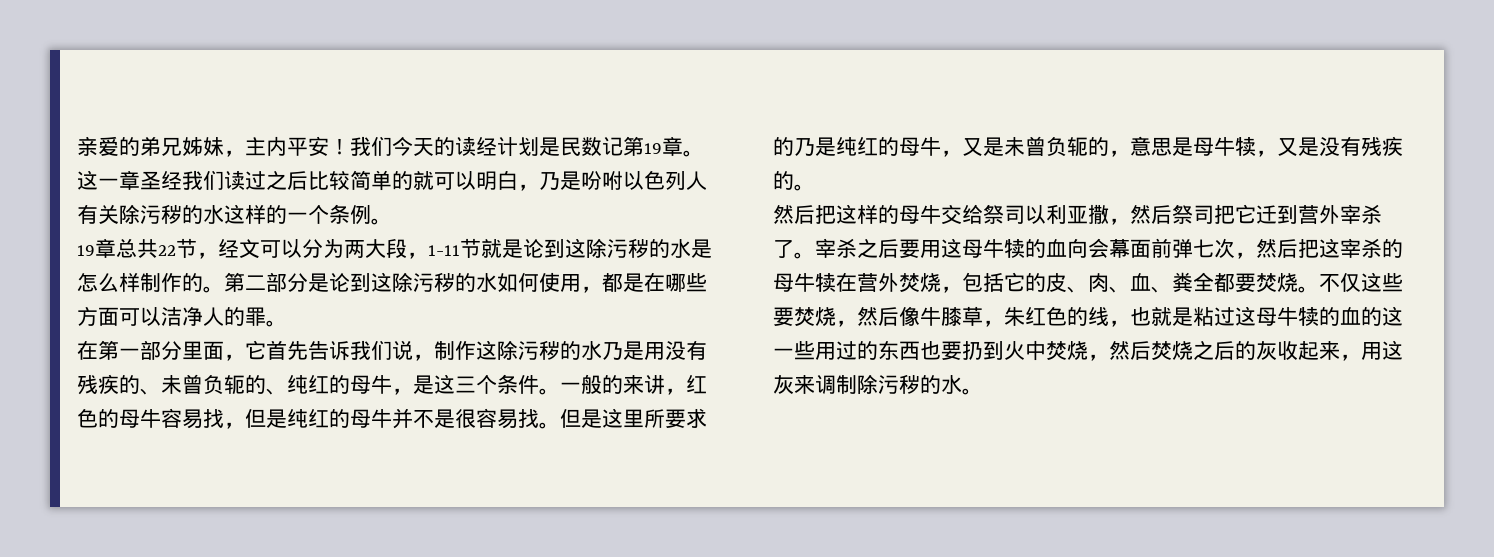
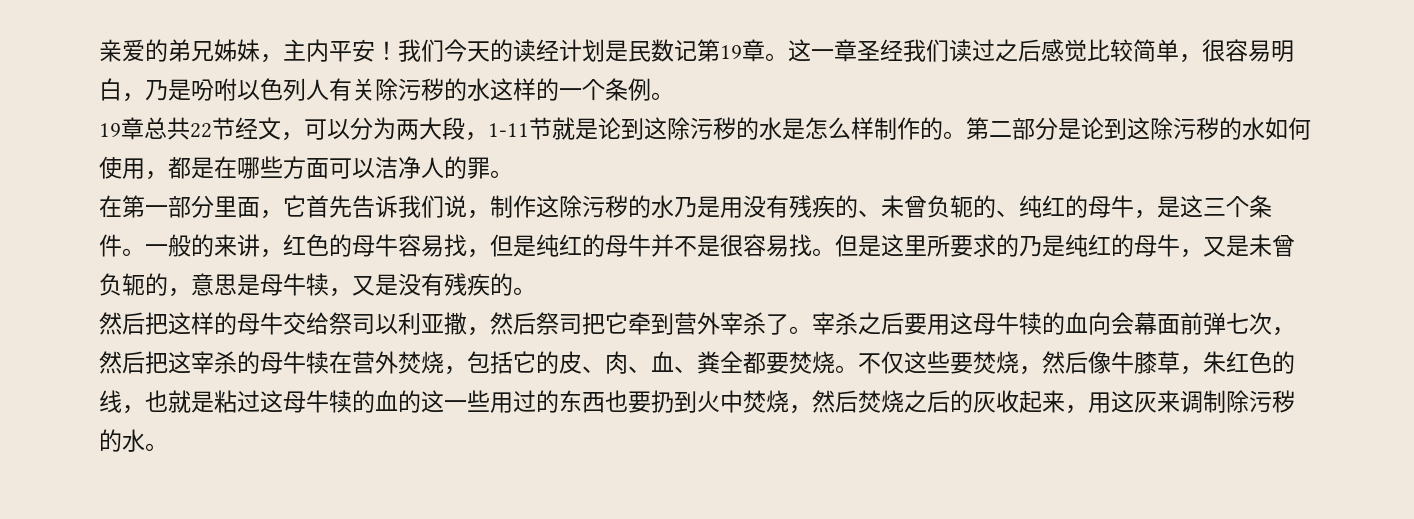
(308, 180) none -> [1041,39,1087,62] 感觉
[392,171,476,190] 的就可以 -> [1179,39,1271,63] ，很容易
[197,239,260,259] ，经文 -> [235,117,304,141] 经文，
[1256,205,1277,224] 迁 -> [628,312,651,335] 牵

